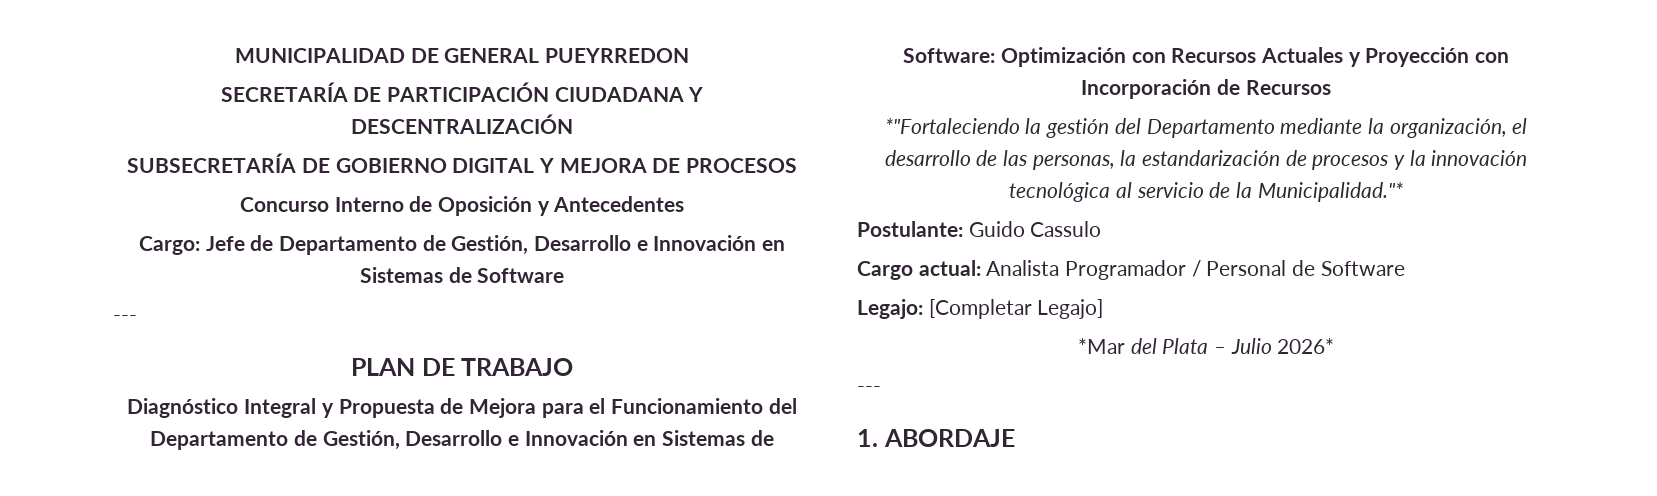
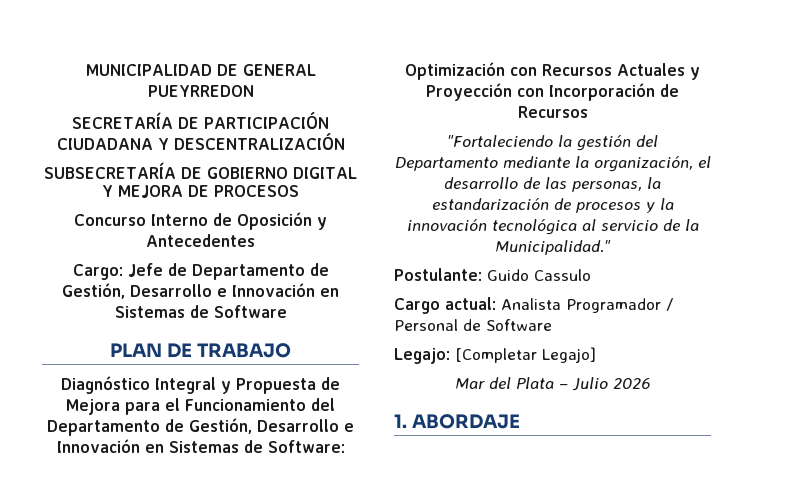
[113,315,137,322] // --- -> (287, 311) none
[884,118,1020,134] *"Fortaleciendo -> [447,135,553,147] "Fortaleciendo
[1257,182,1403,202] Municipalidad."* -> [495,240,611,255] Municipalidad."
[1077,338,1125,354] *Mar -> [455,378,485,389] Mar
[1277,338,1335,354] [857,386,881,393] 2026* // --- -> [613,378,650,389] 2026

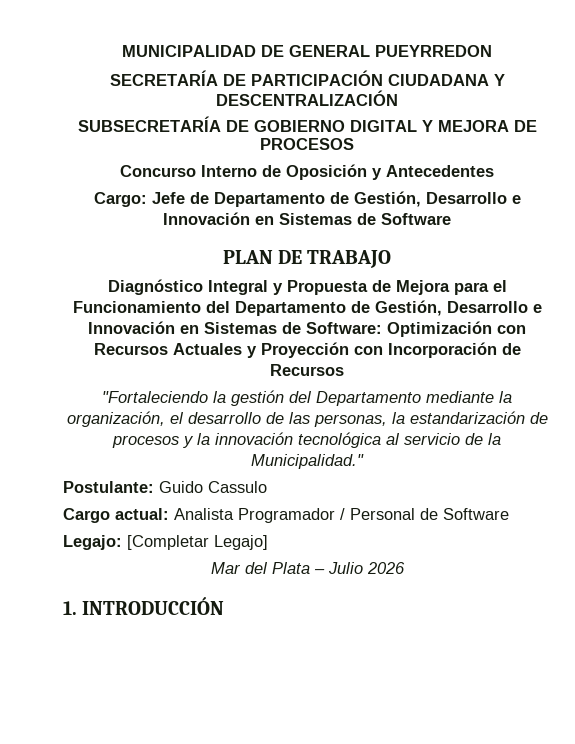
[411,414,520,429] ABORDAJE -> [82,597,225,615] INTRODUCCIÓN

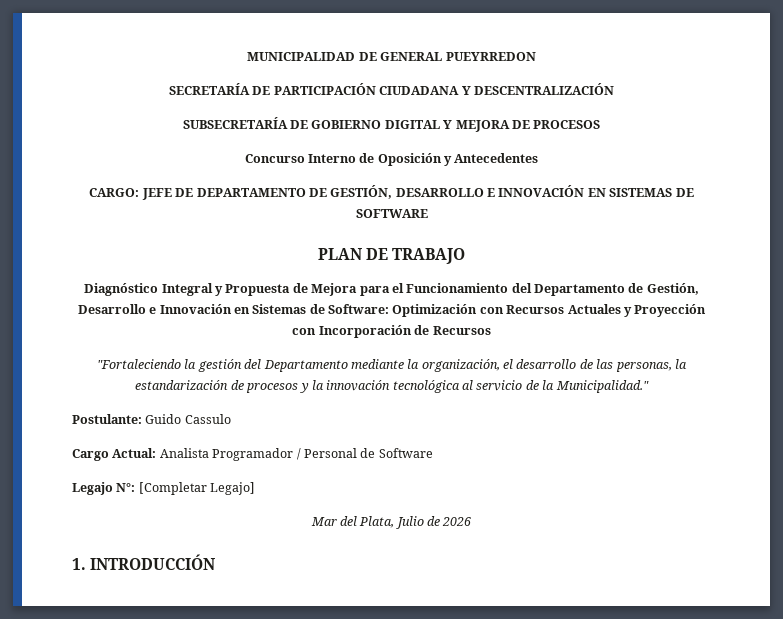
[93,191,521,207] [163,212,451,225] Cargo: Jefe de Departamento de Gestión, Desarrollo e Innovación en Sistemas de Software -> [89,185,694,200] [355,209,428,218] CARGO: JEFE DE DEPARTAMENTO DE GESTIÓN, DESARROLLO E INNOVACIÓN EN SISTEMAS DE SOFTWARE
[115,508,169,520] actual: -> [112,448,157,458] Actual:
[63,535,122,550] Legajo: -> [72,482,136,495] Legajo N°:
[271,562,363,574] Plata – Julio -> [359,516,441,529] Plata, Julio de

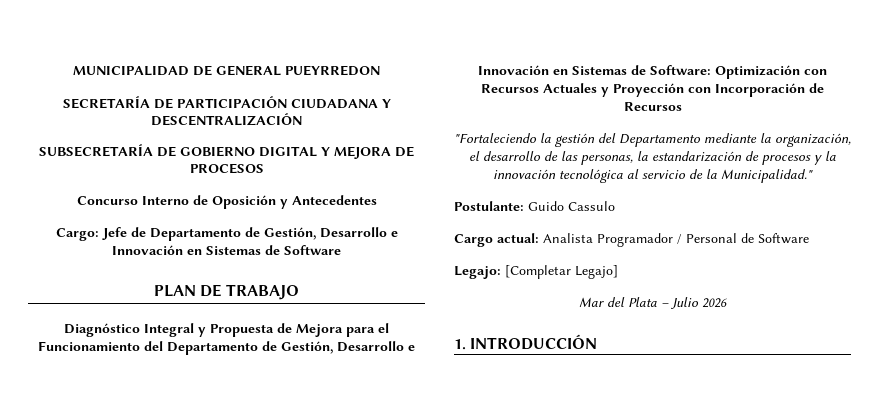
[89,185,694,200] [355,209,428,218] CARGO: JEFE DE DEPARTAMENTO DE GESTIÓN, DESARROLLO E INNOVACIÓN EN SISTEMAS DE SOFTWARE -> [55,227,398,241] [112,245,341,255] Cargo: Jefe de Departamento de Gestión, Desarrollo e Innovación en Sistemas de Software
[112,448,157,458] Actual: -> [497,233,539,243] actual:
[72,482,136,495] Legajo N°: -> [454,266,501,279] Legajo:
[359,516,441,529] Plata, Julio de -> [628,297,699,309] Plata – Julio

